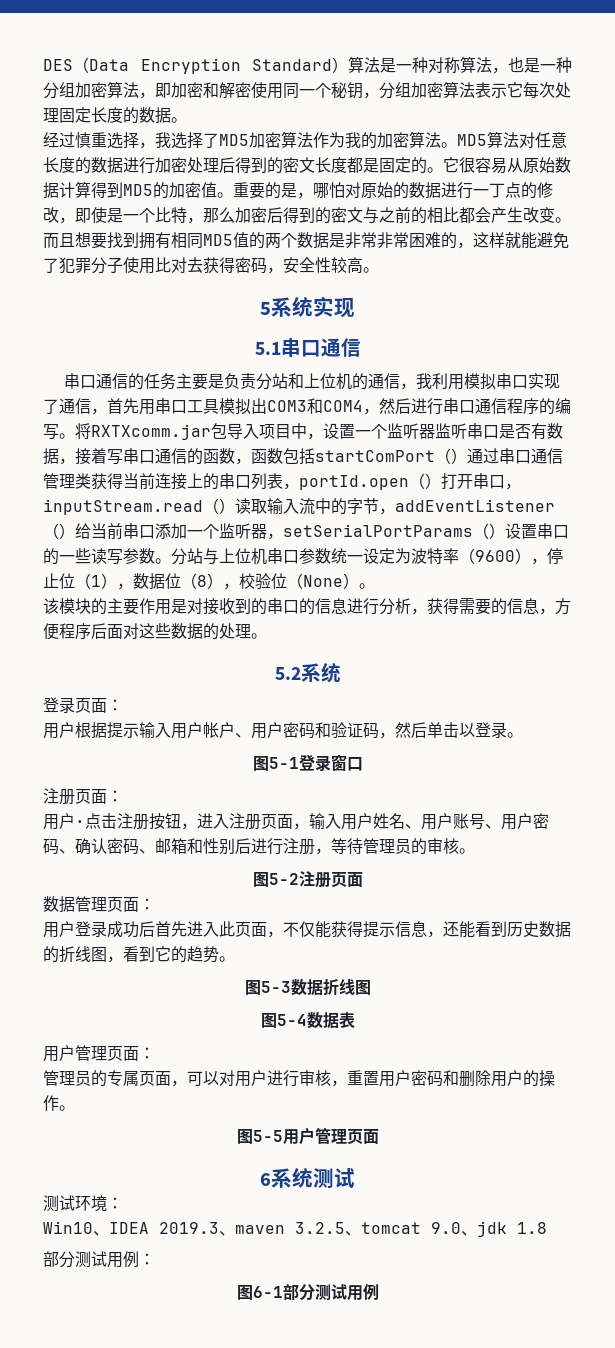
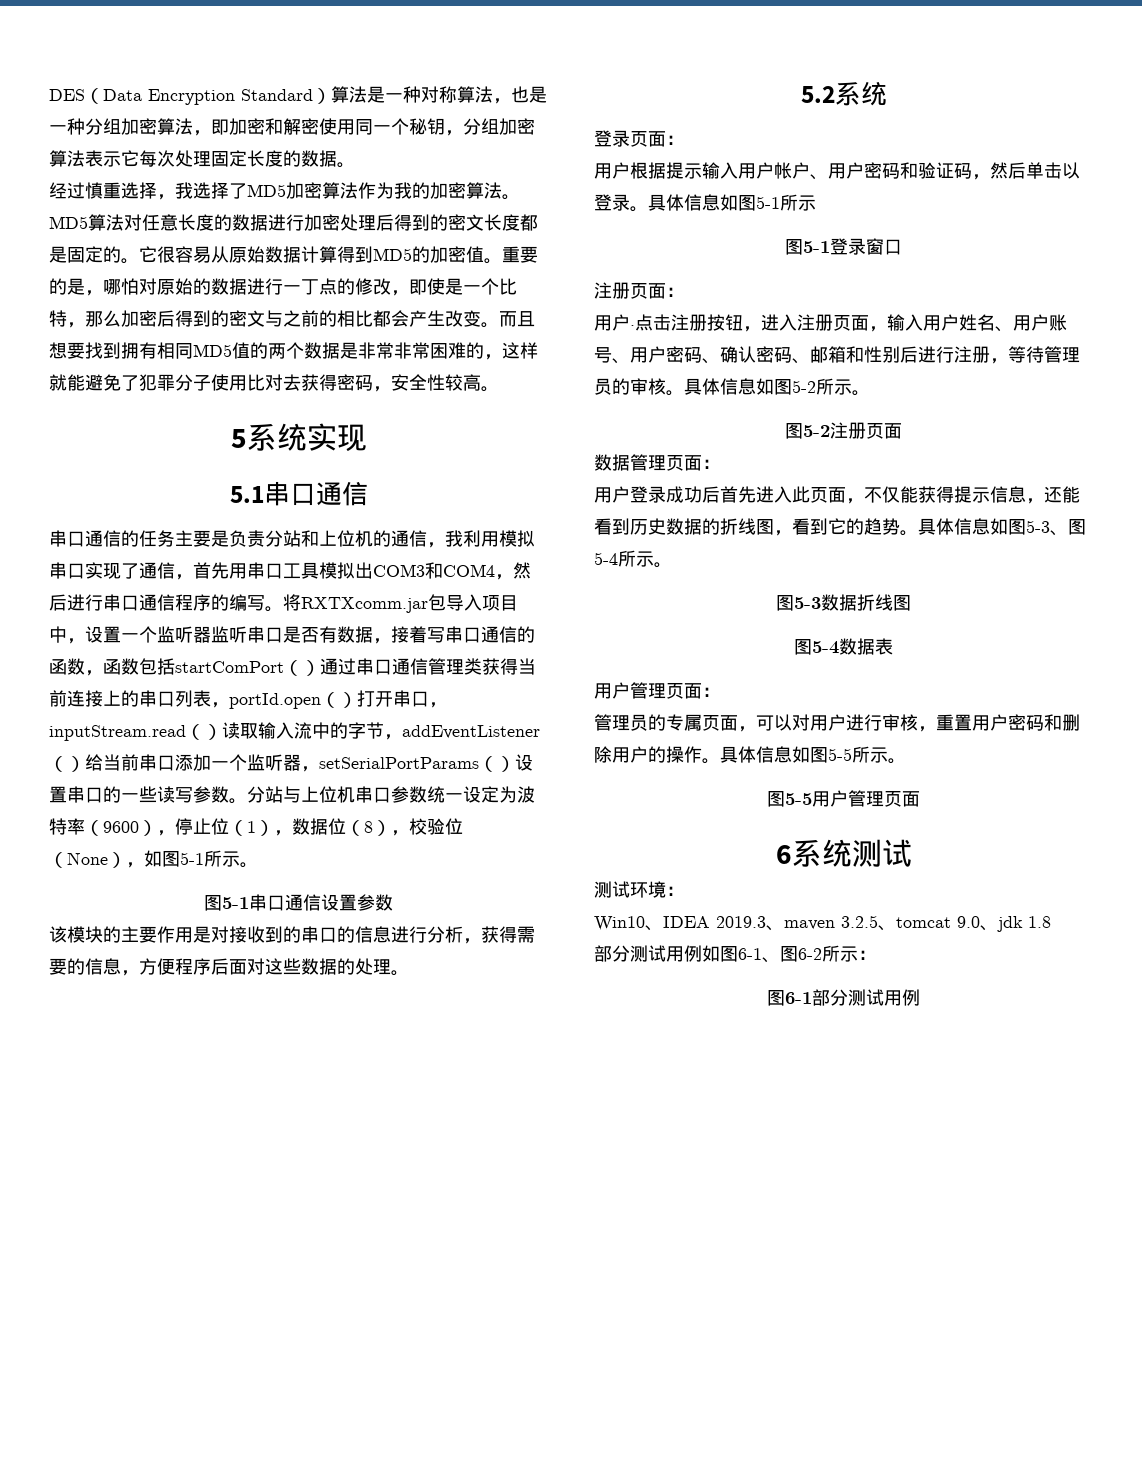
[359,583,375,589] 。 -> [126,850,258,868] [204,894,393,911] ，如图5-1所示。 // 图5-1串口通信设置参数
(523, 735) none -> [648,194,816,211] 具体信息如图5-1所示
(475, 851) none -> [684,378,870,396] 具体信息如图5-2所示。
(235, 959) none -> [918,518,1086,536] [594,550,672,568] 具体信息如图5-3、图5-4所示。
(75, 1108) none -> [720,746,906,764] 具体信息如图5-5所示。
(139, 1259) none -> [702,945,858,963] 如图6-1、图6-2所示

